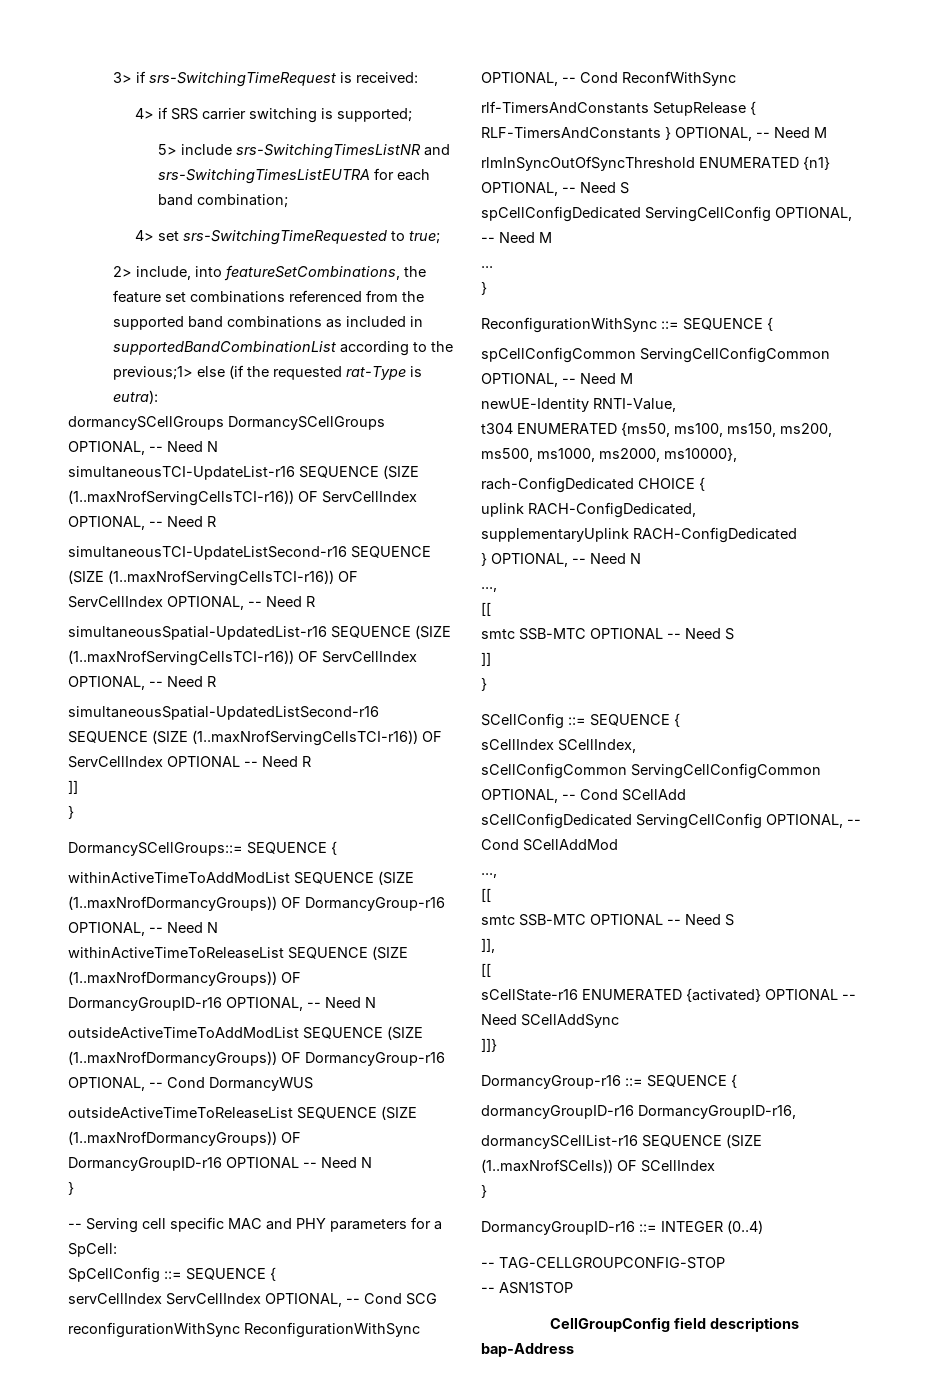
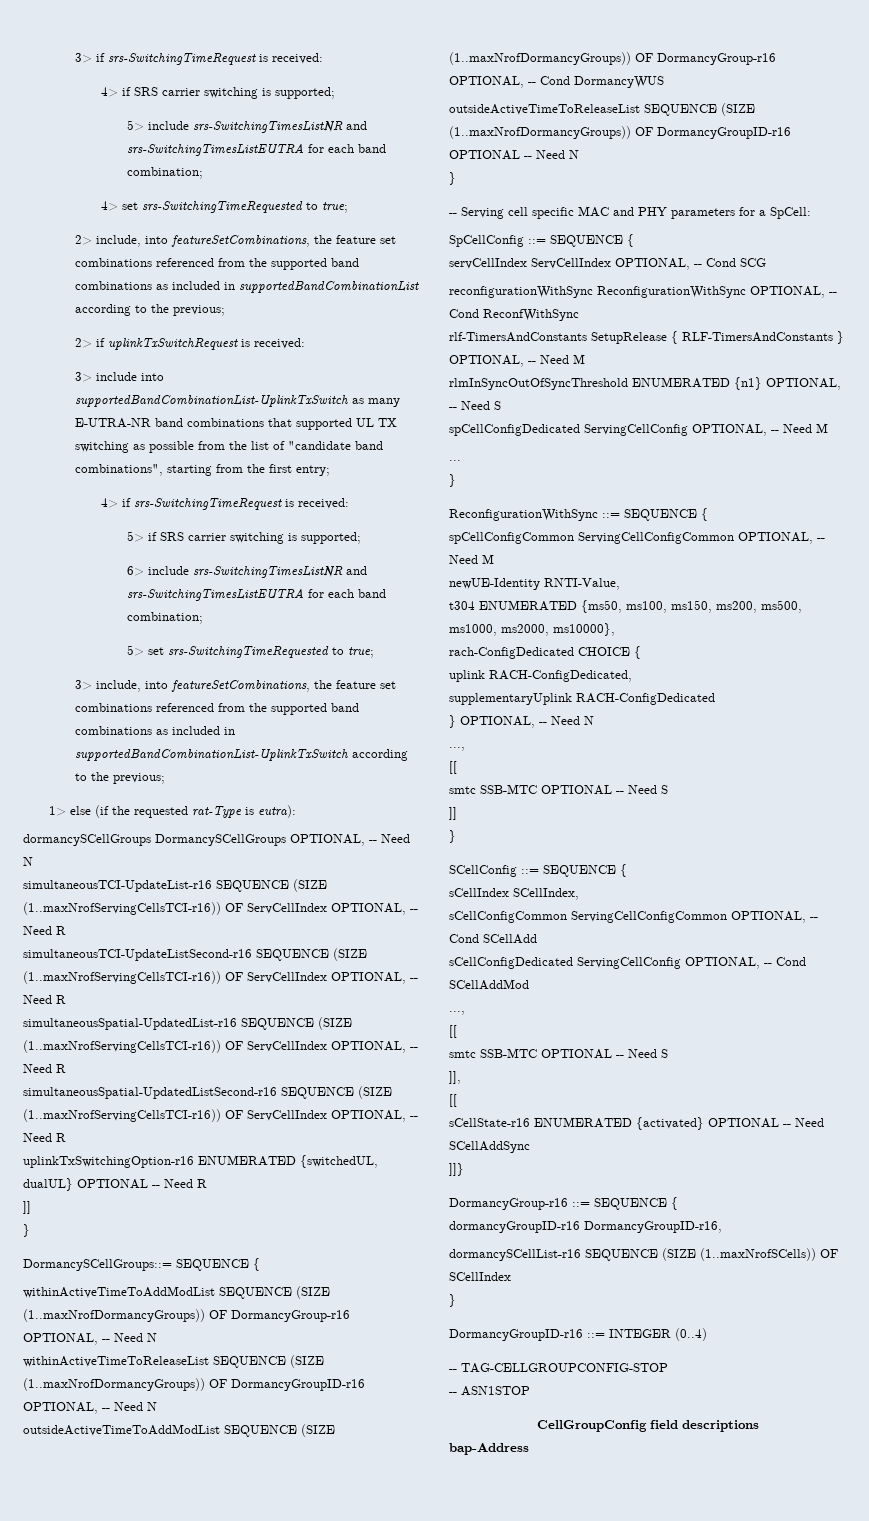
[112,366,193,380] previous;1> -> [172,305,225,316] [74,338,305,350] [74,372,164,382] [74,395,400,407] [74,418,397,430] [74,441,383,453] [74,464,330,476] [100,498,349,510] [126,531,361,544] [126,566,367,578] [126,588,386,601] [126,612,203,624] [126,645,374,658] [74,680,396,692] [74,703,359,715] [74,726,235,735] [74,749,408,761] [74,772,165,784] [48,806,66,816] previous; // 2> if uplinkTxSwitchRequest is received: // 3> include into supportedBandCombinationList-UplinkTxSwitch as many E-UTRA-NR band combinations that supported UL TX switching as possible from the list of "candidate band combinations", starting from the first entry; // 4> if srs-SwitchingTimeRequest is received: // 5> if SRS carrier switching is supported; // 6> include srs-SwitchingTimesListNR and srs-SwitchingTimesListEUTRA for each band combination; // 5> set srs-SwitchingTimeRequested to true; // 3> include, into featureSetCombinations, the feature set combinations referenced from the supported band combinations as included in supportedBandCombinationList-UplinkTxSwitch according to the previous; // 1>
(163, 762) none -> [331,1110,418,1122] [23,1133,66,1142] [23,1155,378,1168] [23,1178,73,1191] OPTIONAL, -- Need R // uplinkTxSwitchingOption-r16 ENUMERATED {switchedUL, dualUL}

